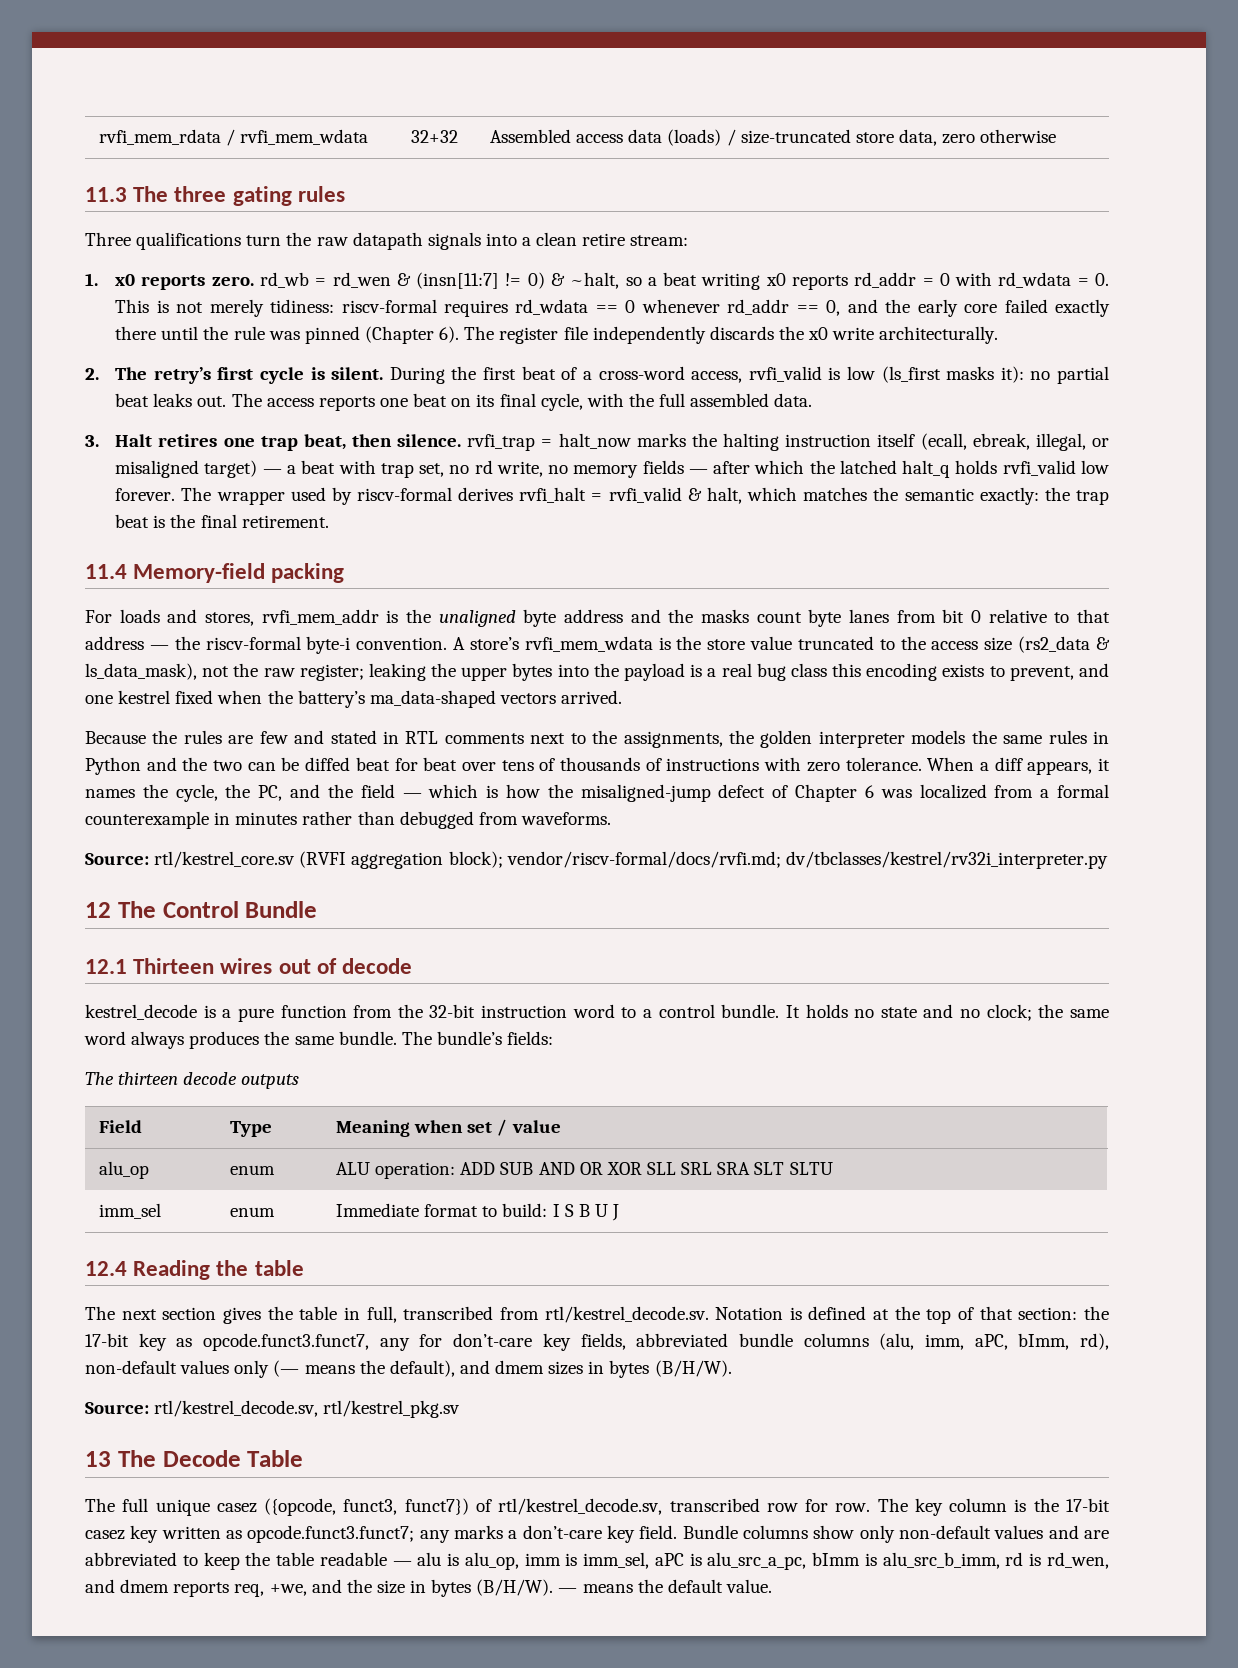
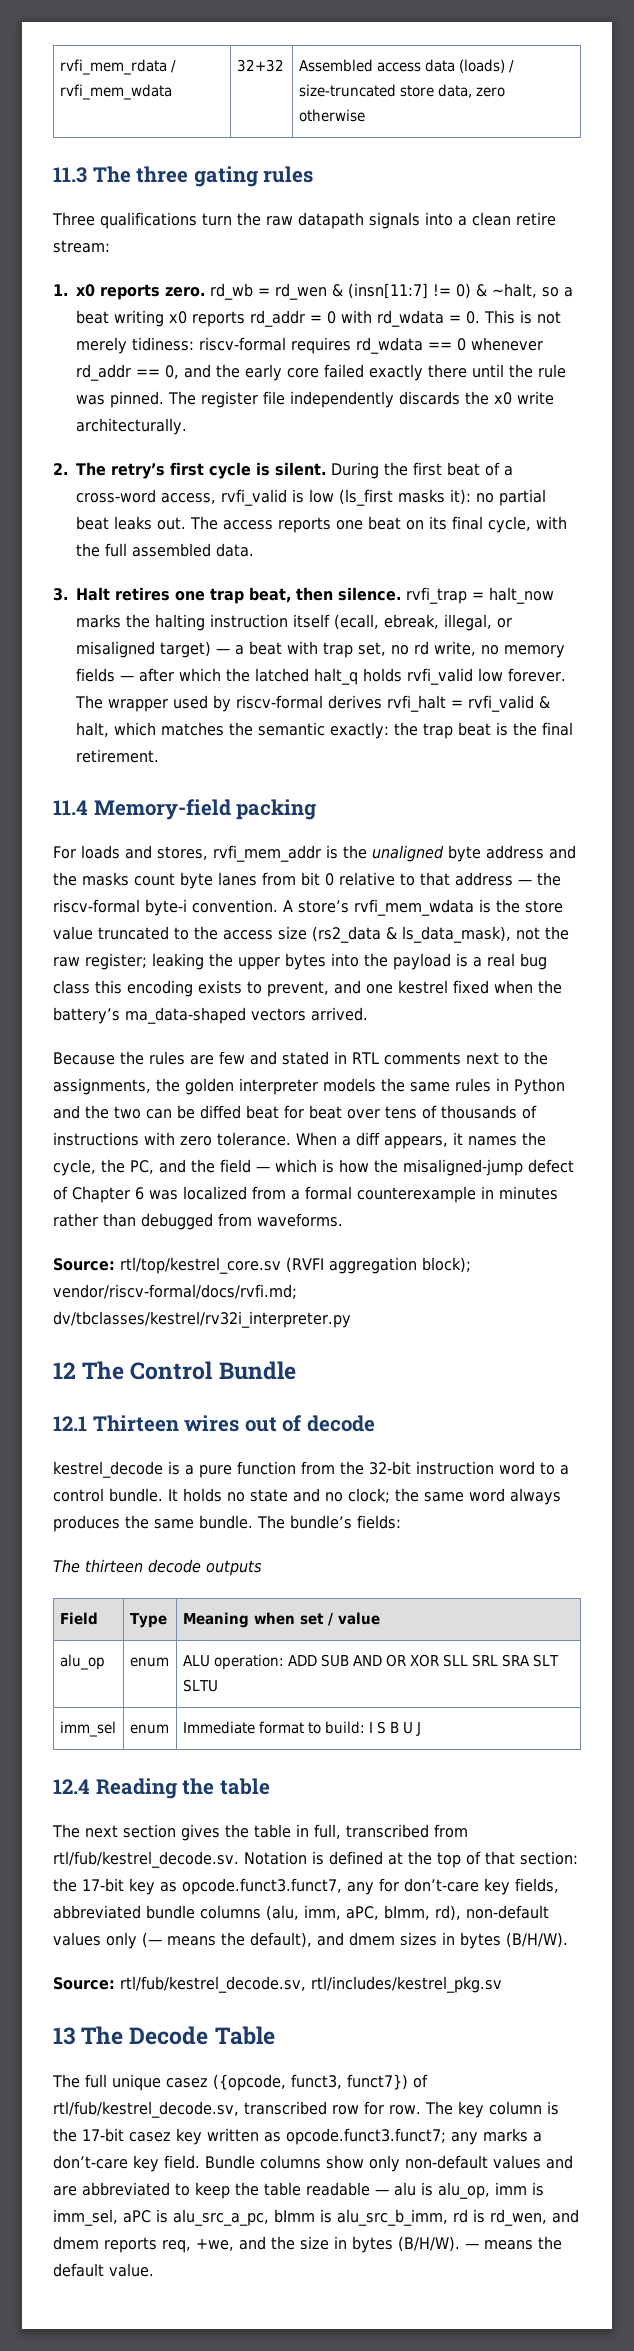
[304,326,460,344] pinned (Chapter 6). -> [110,391,164,408] pinned.
[154,851,296,868] rtl/kestrel_core.sv -> [120,1257,281,1274] rtl/top/kestrel_core.sv
[544,1306,709,1323] rtl/kestrel_decode.sv. -> [53,1851,239,1868] rtl/fub/kestrel_decode.sv.
[154,1400,461,1418] rtl/kestrel_decode.sv, rtl/kestrel_pkg.sv -> [120,1976,502,1993] rtl/fub/kestrel_decode.sv, rtl/includes/kestrel_pkg.sv
[498,1498,663,1515] rtl/kestrel_decode.sv, -> [53,2101,239,2118] rtl/fub/kestrel_decode.sv,

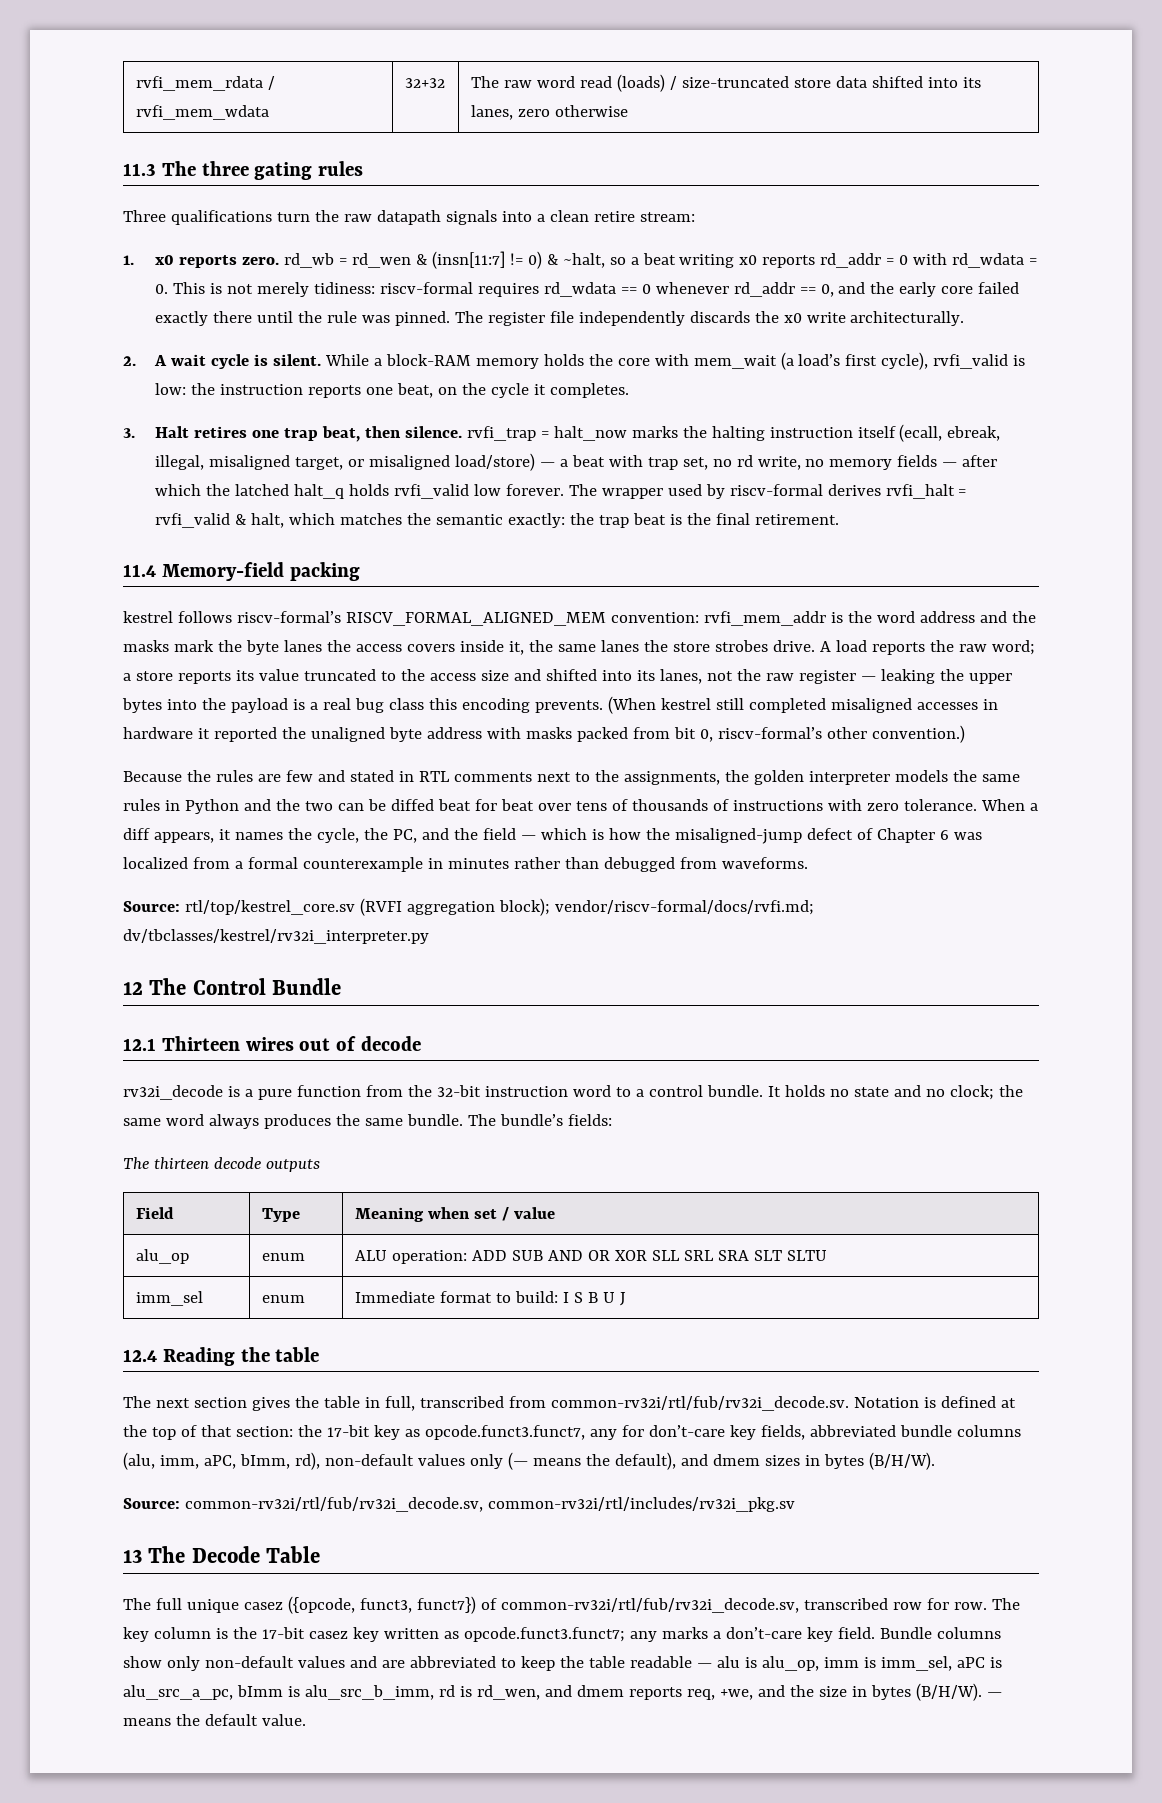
[298,59,514,73] [298,84,472,98] Assembled access data (loads) / size-truncated store data, -> [470,74,981,92] [470,105,513,120] The raw word read (loads) / size-truncated store data shifted into its lanes,
[76,462,513,479] [76,489,546,506] [76,516,567,533] [76,543,254,557] The retry’s first cycle is silent. During the first beat of a cross-word access, rvfi_valid is low (ls_first masks it): no partial beat leaks out. The access reports one beat on its final cycle, with the full assembled data. -> [153,352,1026,370] [154,383,629,398] A wait cycle is silent. While a block-RAM memory holds the core with mem_wait (a load’s first cycle), rvfi_valid is low: the instruction reports one beat, on the cycle it completes.
(492, 622) none -> [208,455,343,470] misaligned target,
[160,641,211,658] target) -> [454,453,535,471] load/store)
[53,845,208,860] For loads and stores, -> [123,611,699,626] kestrel follows riscv-formal’s RISCV_FORMAL_ALIGNED_MEM convention:
[372,845,481,862] unaligned byte -> [876,611,915,623] word
[134,872,561,889] [53,899,563,916] count byte lanes from bit 0 relative to that address — the riscv-formal byte-i convention. A store’s rvfi_mem_wdata is the store -> [173,640,1035,655] [123,670,254,684] mark the byte lanes the access covers inside it, the same lanes the store strobes drive. A load reports the raw word; a store reports its
[312,926,511,943] (rs2_data & ls_data_mask), -> [513,669,702,684] and shifted into its lanes,
[85,953,147,970] register; -> [798,670,876,684] register —
[198,980,562,997] [53,1007,368,1024] exists to prevent, and one kestrel fixed when the battery’s ma_data-shaped vectors arrived. -> [534,696,998,714] [123,725,965,743] prevents. (When kestrel still completed misaligned accesses in hardware it reported the unaligned byte address with masks packed from bit 0, riscv-formal’s other convention.)
[53,1461,163,1478] kestrel_decode -> [123,1085,223,1100] rv32i_decode
[53,1851,239,1868] rtl/fub/kestrel_decode.sv. -> [550,1396,849,1411] common-rv32i/rtl/fub/rv32i_decode.sv.
[120,1976,502,1993] rtl/fub/kestrel_decode.sv, rtl/includes/kestrel_pkg.sv -> [184,1497,795,1512] common-rv32i/rtl/fub/rv32i_decode.sv, common-rv32i/rtl/includes/rv32i_pkg.sv
[53,2101,239,2118] rtl/fub/kestrel_decode.sv, -> [500,1598,799,1613] common-rv32i/rtl/fub/rv32i_decode.sv,

